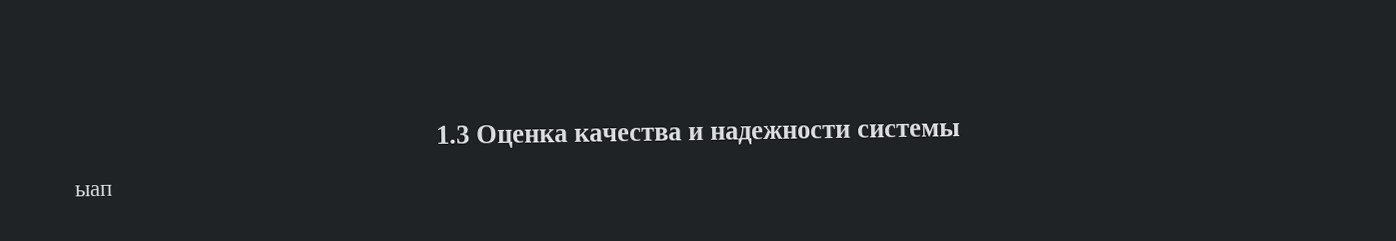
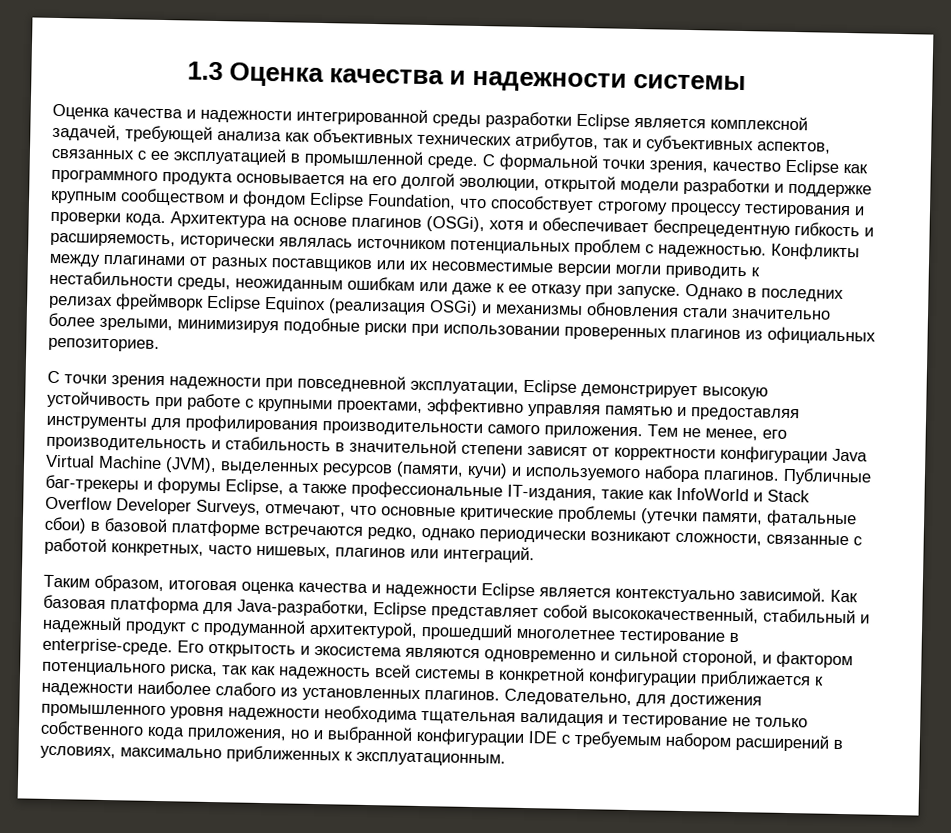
[74,184,113,197] ыап -> [52,103,808,131] [52,123,831,154] [51,147,868,176] [51,169,872,198] [50,188,865,219] [50,211,874,238] [50,232,860,261] [49,253,760,280] [49,270,844,302] [48,293,831,320] [48,312,876,345] [48,337,160,352] [47,370,768,400] [47,390,800,422] [46,414,787,441] [46,436,868,464] [45,454,872,486] [45,474,810,503] [45,496,857,528] [44,516,862,546] [44,537,535,564] [43,574,858,603] [43,594,870,624] [42,615,739,645] [42,637,853,669] [42,661,824,689] [41,680,762,709] [41,703,808,729] [40,720,843,752] [40,745,506,767] Оценка качества и надежности интегрированной среды разработки Eclipse является комплексной задачей, требующей анализа как объективных технических атрибутов, так и субъективных аспектов, связанных с ее эксплуатацией в промышленной среде. С формальной точки зрения, качество Eclipse как программного продукта основывается на его долгой эволюции, открытой модели разработки и поддержке крупным сообществом и фондом Eclipse Foundation, что способствует строгому процессу тестирования и проверки кода. Архитектура на основе плагинов (OSGi), хотя и обеспечивает беспрецедентную гибкость и расширяемость, исторически являлась источником потенциальных проблем с надежностью. Конфликты между плагинами от разных поставщиков или их несовместимые версии могли приводить к нестабильности среды, неожиданным ошибкам или даже к ее отказу при запуске. Однако в последних релизах фреймворк Eclipse Equinox (реализация OSGi) и механизмы обновления стали значительно более зрелыми, минимизируя подобные риски при использовании проверенных плагинов из официальных репозиториев. // С точки зрения надежности при повседневной эксплуатации, Eclipse демонстрирует высокую устойчивость при работе с крупными проектами, эффективно управляя памятью и предоставляя инструменты для профилирования производительности самого приложения. Тем не менее, его производительность и стабильность в значительной степени зависят от корректности конфигурации Java Virtual Machine (JVM), выделенных ресурсов (памяти, кучи) и используемого набора плагинов. Публичные баг-трекеры и форумы Eclipse, а также профессиональные IT-издания, такие как InfoWorld и Stack Overflow Developer Surveys, отмечают, что основные критические проблемы (утечки памяти, фатальные сбои) в базовой платформе встречаются редко, однако периодически возникают сложности, связанные с работой конкретных, часто нишевых, плагинов или интеграций. // Таким образом, итоговая оценка качества и надежности Eclipse является контекстуально зависимой. Как базовая платформа для Java-разработки, Eclipse представляет собой высококачественный, стабильный и надежный продукт с продуманной архитектурой, прошедший многолетнее тестирование в enterprise-среде. Его открытость и экосистема являются одновременно и сильной стороной, и фактором потенциального риска, так как надежность всей системы в конкретной конфигурации приближается к надежности наиболее слабого из установленных плагинов. Следовательно, для достижения промышленного уровня надежности необходима тщательная валидация и тестирование не только собственного кода приложения, но и выбранной конфигурации IDE с требуемым набором расширений в условиях, максимально приближенных к эксплуатационным.

